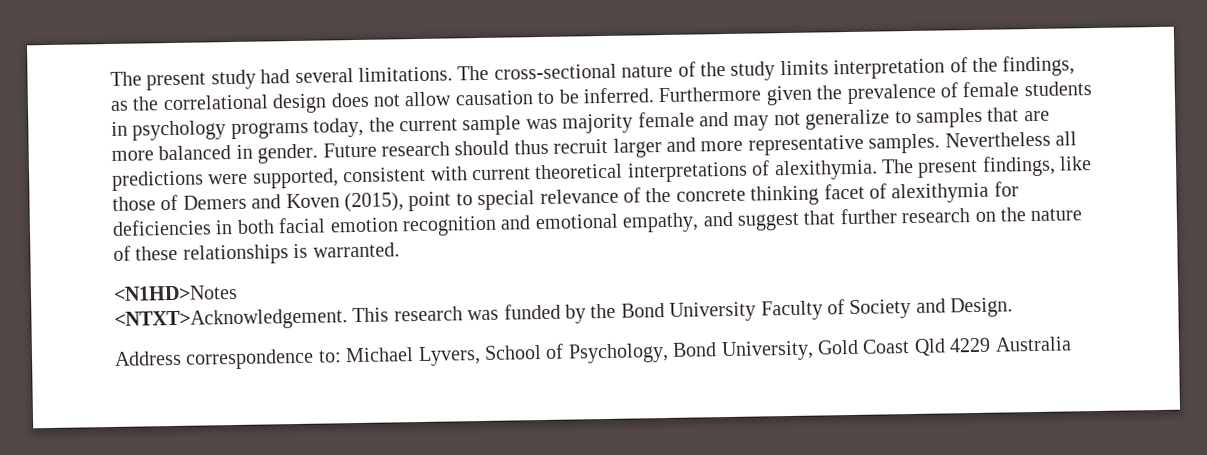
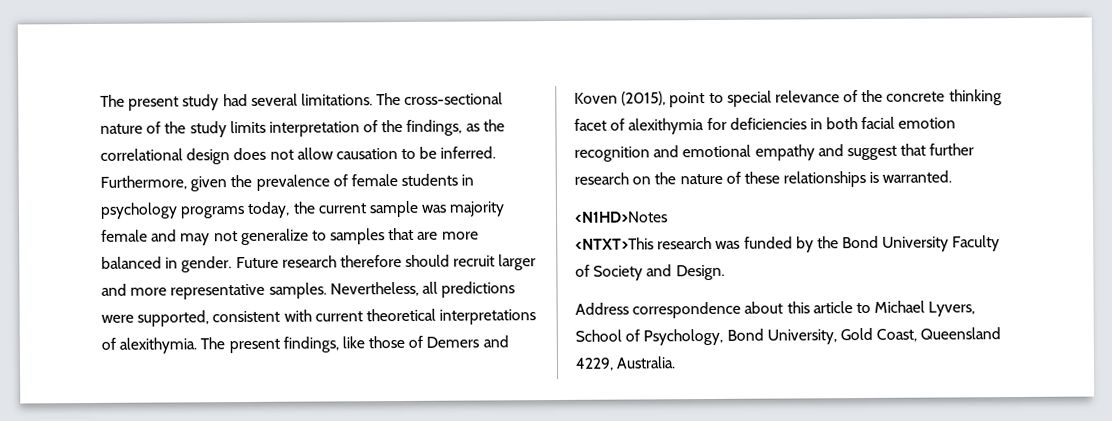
[658,86,762,103] Furthermore -> [100,175,187,190] Furthermore,
[454,139,549,156] should thus -> [339,254,451,268] therefore should
[944,131,1051,148] Nevertheless -> [329,281,419,297] Nevertheless,
[622,212,700,233] empathy, -> [754,144,815,161] empathy
[114,307,390,331] <NTXT>Acknowledgement. This -> [575,237,654,250] <NTXT>This
[317,350,342,363] to: -> [744,301,871,314] about this article to
[862,336,1072,356] Coast Qld 4229 Australia -> [876,327,1002,342] [575,356,677,371] Coast, Queensland 4229, Australia.

